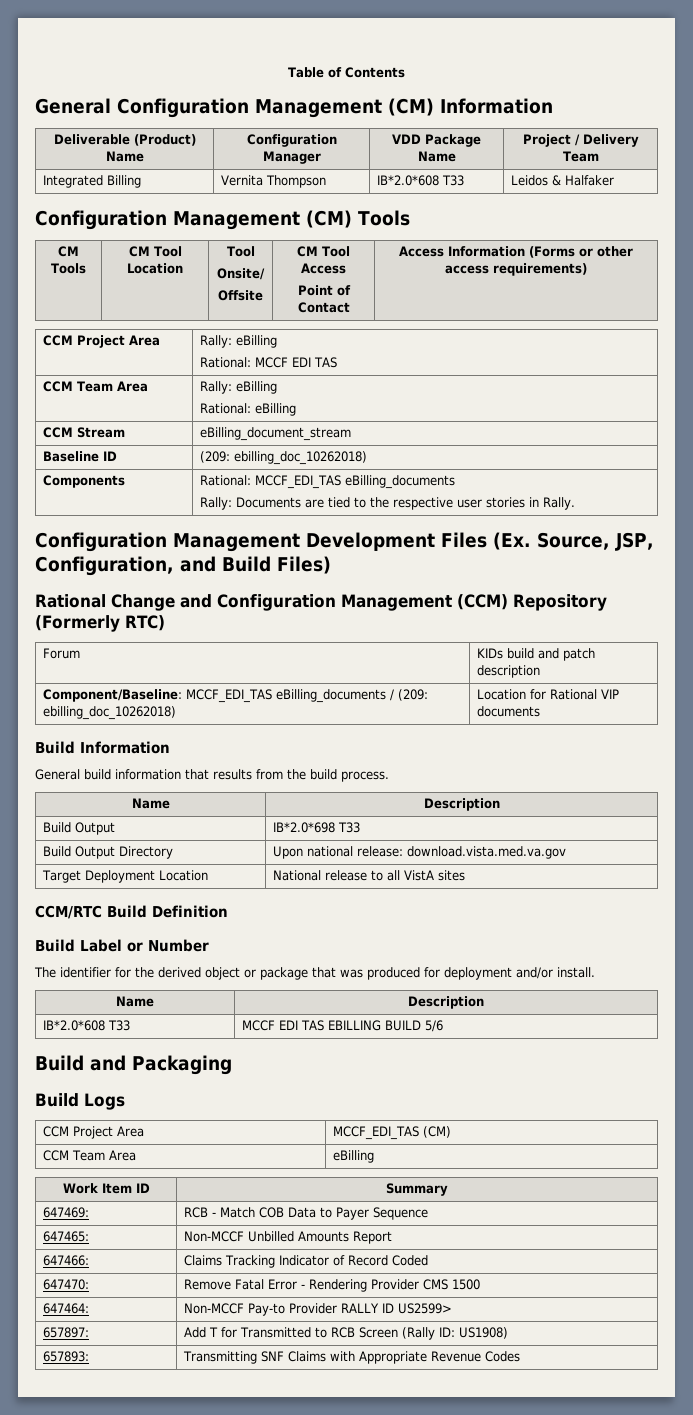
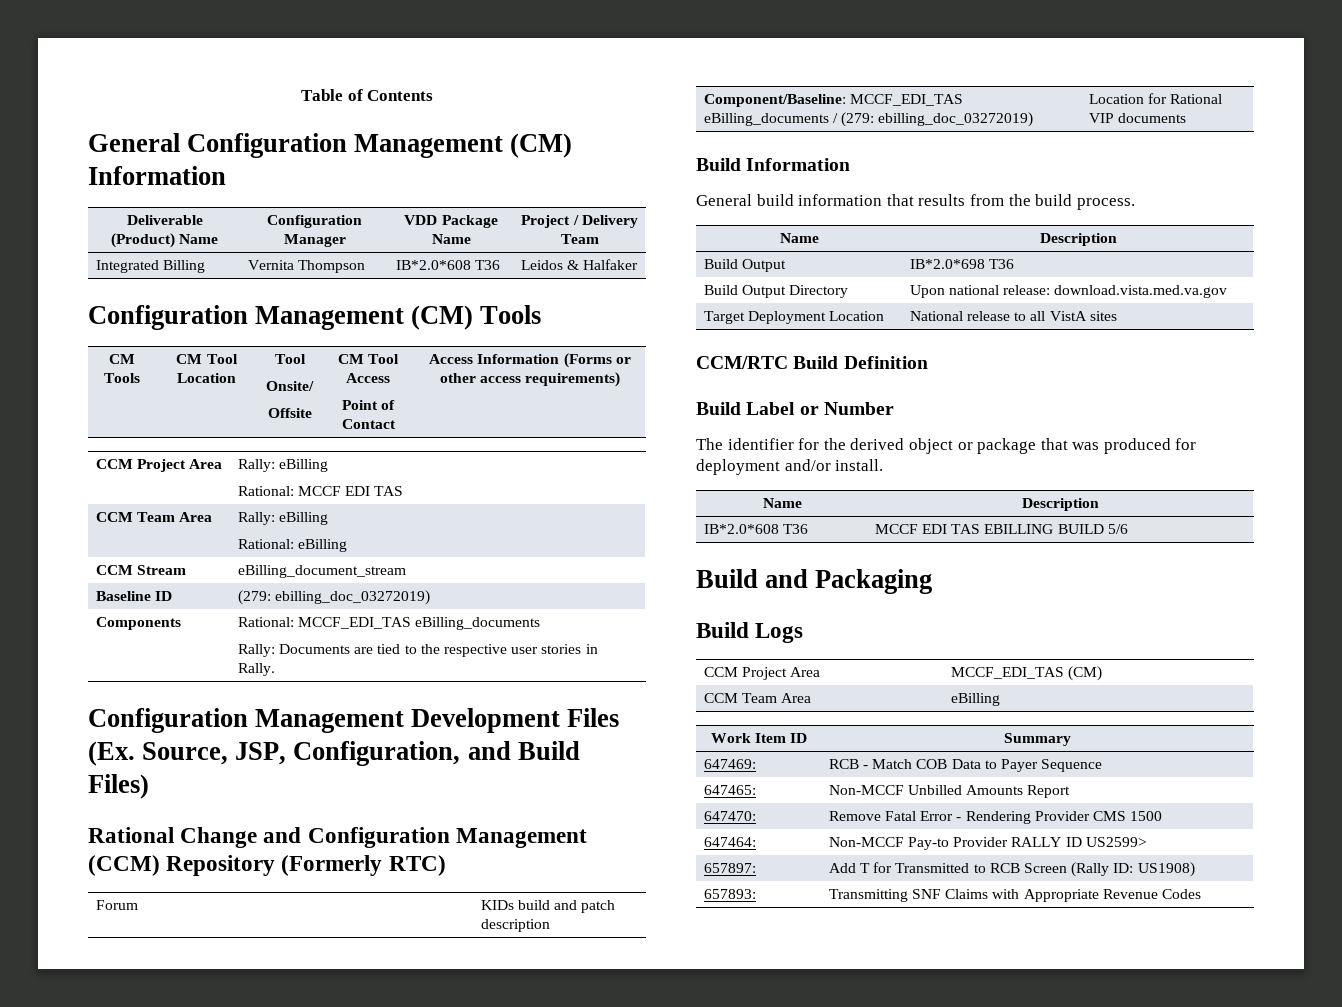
[441,175,464,186] T33 -> [475,260,501,270] T36
[199,451,367,465] (209: ebilling_doc_10262018) -> [237,590,431,605] (279: ebilling_doc_03272019)
[397,689,428,701] [42,706,176,720] (209: ebilling_doc_10262018) -> [841,112,1034,127] (279: ebilling_doc_03272019)
[337,822,360,833] T33 -> [989,259,1015,269] T36
[107,1020,130,1031] T33 -> [783,524,809,534] T36
[42,1255,89,1266] [183,1255,428,1268] // 647466: | Claims Tracking Indicator of Record Coded -> (1071, 791) none

